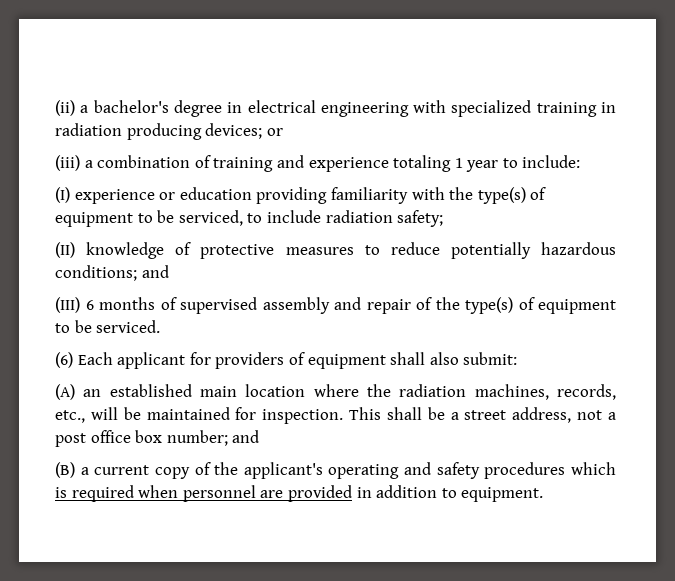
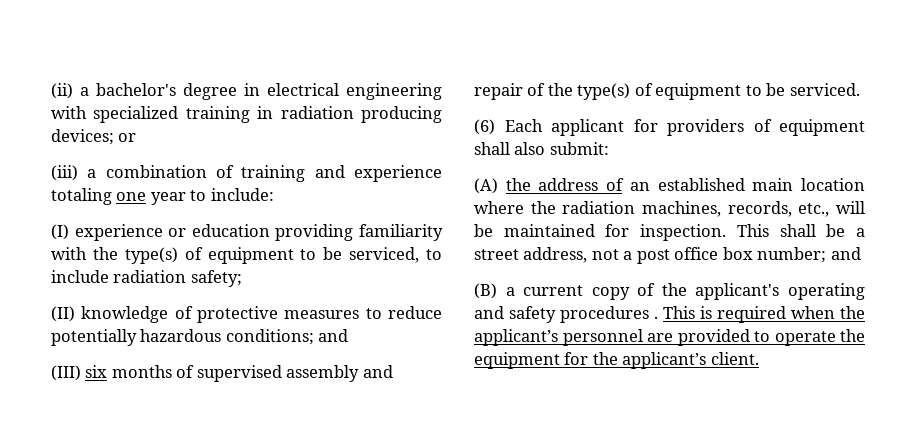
[454,158,463,168] 1 -> [116,192,147,201] one
[85,300,94,310] 6 -> [85,365,108,378] six
(75, 392) none -> [505,178,625,191] the address of
[570,462,616,475] which -> [654,306,695,319] . This
(179, 491) none -> [840,306,865,319] [474,329,558,346] the applicant’s
[356,485,544,502] in addition to equipment. -> [754,329,865,346] [474,352,759,369] to operate the equipment for the applicant’s client.

